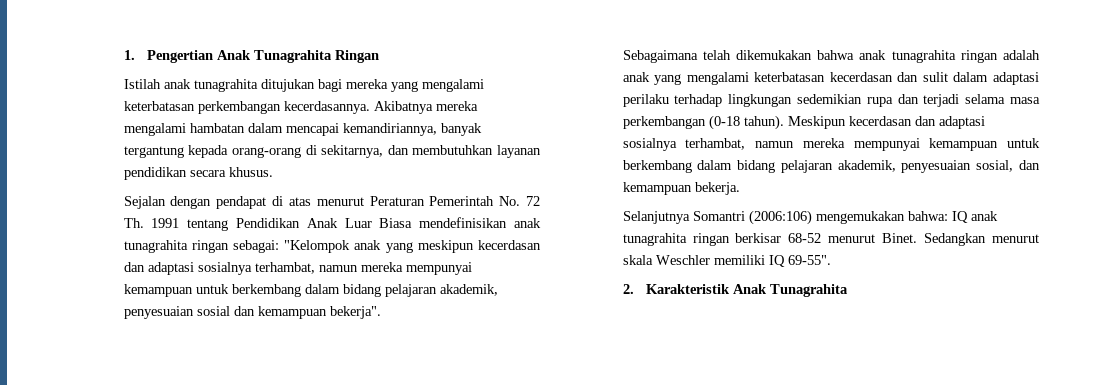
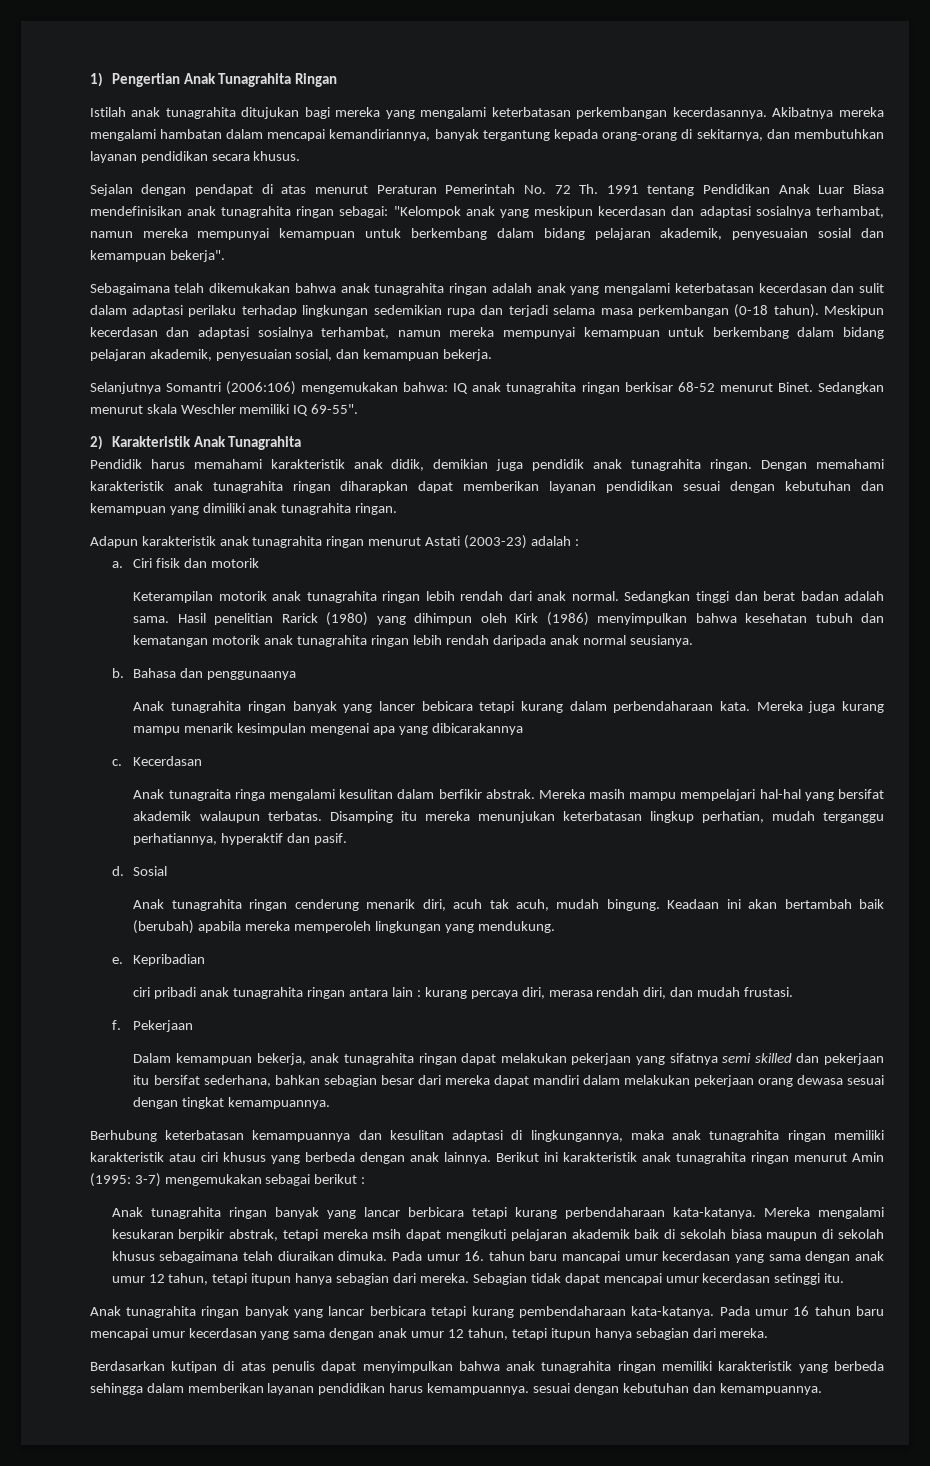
[123,50,135,60] 1. -> [89,72,103,87] 1)
[622,284,634,294] 2. -> [89,435,103,450] 2)
(849, 290) none -> [89,459,885,471] [89,481,884,493] [89,503,398,515] [89,535,579,549] [111,558,260,568] [133,591,884,603] [133,612,884,626] [133,635,693,647] [111,668,297,680] [133,701,884,713] [133,723,523,735] [111,756,203,766] [133,789,884,801] [133,811,884,823] [133,833,348,845] [111,866,168,876] [133,899,885,911] [133,920,555,934] [111,954,206,966] [133,987,794,999] [111,1020,194,1032] [133,1053,884,1065] [133,1075,885,1087] [133,1097,331,1109] [89,1130,885,1142] [89,1152,884,1164] [89,1173,366,1187] [111,1207,884,1219] [111,1229,885,1241] [111,1251,885,1263] [111,1273,845,1285] [89,1306,884,1318] [89,1328,769,1340] [89,1361,884,1373] [89,1383,822,1395] // Pendidik harus memahami karakteristik anak didik, demikian juga pendidik anak tunagrahita ringan. Dengan memahami karakteristik anak tunagrahita ringan diharapkan dapat memberikan layanan pendidikan sesuai dengan kebutuhan dan kemampuan yang dimiliki anak tunagrahita ringan. // Adapun karakteristik anak tunagrahita ringan menurut Astati (2003-23) adalah : // a. Ciri fisik dan motorik // Keterampilan motorik anak tunagrahita ringan lebih rendah dari anak normal. Sedangkan tinggi dan berat badan adalah sama. Hasil penelitian Rarick (1980) yang dihimpun oleh Kirk (1986) menyimpulkan bahwa kesehatan tubuh dan kematangan motorik anak tunagrahita ringan lebih rendah daripada anak normal seusianya. // b. Bahasa dan penggunaanya // Anak tunagrahita ringan banyak yang lancer bebicara tetapi kurang dalam perbendaharaan kata. Mereka juga kurang mampu menarik kesimpulan mengenai apa yang dibicarakannya // c. Kecerdasan // Anak tunagraita ringa mengalami kesulitan dalam berfikir abstrak. Mereka masih mampu mempelajari hal-hal yang bersifat akademik walaupun terbatas. Disamping itu mereka menunjukan keterbatasan lingkup perhatian, mudah terganggu perhatiannya, hyperaktif dan pasif. // d. Sosial // Anak tunagrahita ringan cenderung menarik diri, acuh tak acuh, mudah bingung. Keadaan ini akan bertambah baik (berubah) apabila mereka memperoleh lingkungan yang mendukung. // e. Kepribadian // ciri pribadi anak tunagrahita ringan antara lain : kurang percaya diri, merasa rendah diri, dan mudah frustasi. // f. Pekerjaan // Dalam kemampuan bekerja, anak tunagrahita ringan dapat melakukan pekerjaan yang sifatnya semi skilled dan pekerjaan itu bersifat sederhana, bahkan sebagian besar dari mereka dapat mandiri dalam melakukan pekerjaan orang dewasa sesuai dengan tingkat kemampuannya. // Berhubung keterbatasan kemampuannya dan kesulitan adaptasi di lingkungannya, maka anak tunagrahita ringan memiliki karakteristik atau ciri khusus yang berbeda dengan anak lainnya. Berikut ini karakteristik anak tunagrahita ringan menurut Amin (1995: 3-7) mengemukakan sebagai berikut : // Anak tunagrahita ringan banyak yang lancar berbicara tetapi kurang perbendaharaan kata-katanya. Mereka mengalami kesukaran berpikir abstrak, tetapi mereka msih dapat mengikuti pelajaran akademik baik di sekolah biasa maupun di sekolah khusus sebagaimana telah diuraikan dimuka. Pada umur 16. tahun baru mancapai umur kecerdasan yang sama dengan anak umur 12 tahun, tetapi itupun hanya sebagian dari mereka. Sebagian tidak dapat mencapai umur kecerdasan setinggi itu. // Anak tunagrahita ringan banyak yang lancar berbicara tetapi kurang pembendaharaan kata-katanya. Pada umur 16 tahun baru mencapai umur kecerdasan yang sama dengan anak umur 12 tahun, tetapi itupun hanya sebagian dari mereka. // Berdasarkan kutipan di atas penulis dapat menyimpulkan bahwa anak tunagrahita ringan memiliki karakteristik yang berbeda sehingga dalam memberikan layanan pendidikan harus kemampuannya. sesuai dengan kebutuhan dan kemampuannya.

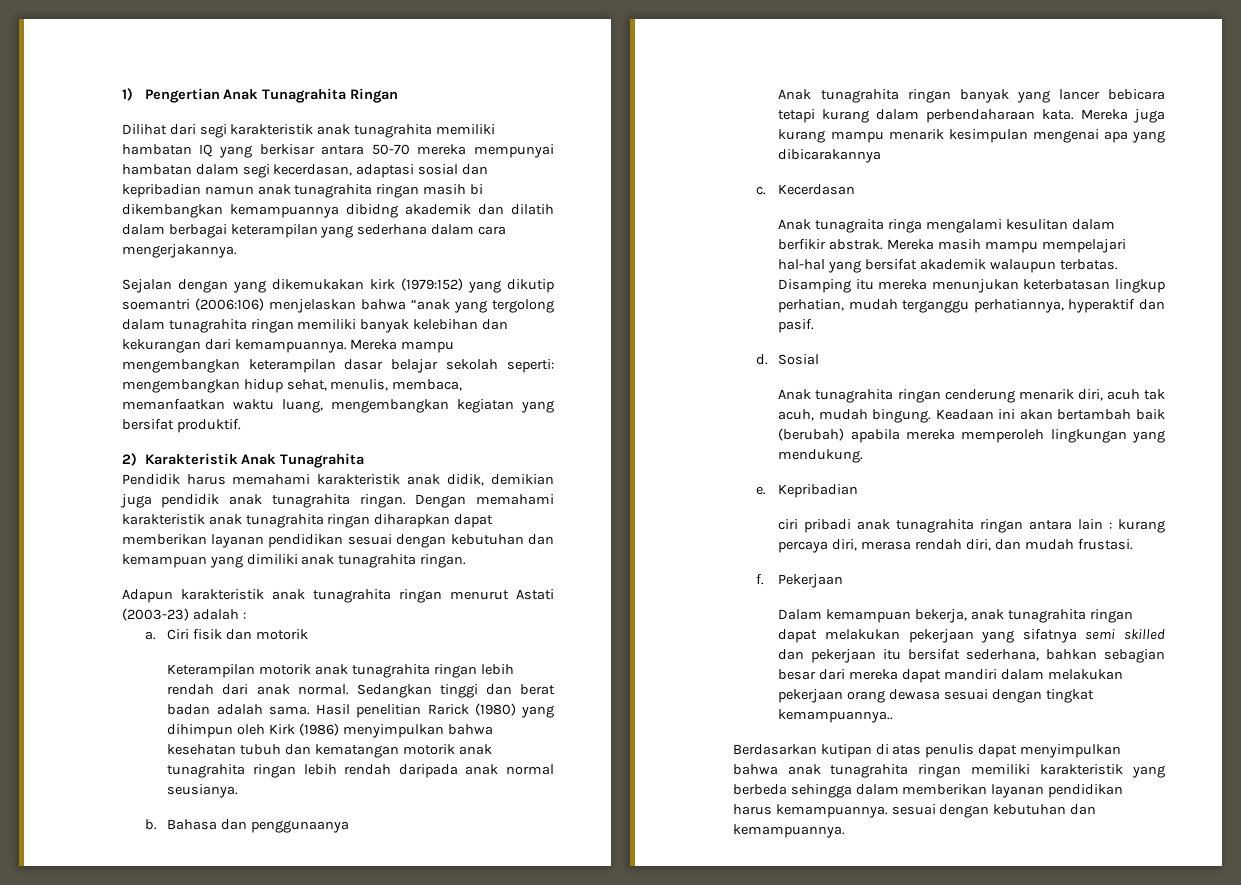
[89,107,884,119] [89,129,884,141] [89,151,301,163] [89,184,884,196] [89,206,884,218] [89,228,884,240] [89,250,225,262] [89,283,884,295] [89,304,884,318] [89,327,884,339] [89,349,493,361] [89,381,884,395] [89,404,359,416] Istilah anak tunagrahita ditujukan bagi mereka yang mengalami keterbatasan perkembangan kecerdasannya. Akibatnya mereka mengalami hambatan dalam mencapai kemandiriannya, banyak tergantung kepada orang-orang di sekitarnya, dan membutuhkan layanan pendidikan secara khusus. // Sejalan dengan pendapat di atas menurut Peraturan Pemerintah No. 72 Th. 1991 tentang Pendidikan Anak Luar Biasa mendefinisikan anak tunagrahita ringan sebagai: "Kelompok anak yang meskipun kecerdasan dan adaptasi sosialnya terhambat, namun mereka mempunyai kemampuan untuk berkembang dalam bidang pelajaran akademik, penyesuaian sosial dan kemampuan bekerja". // Sebagaimana telah dikemukakan bahwa anak tunagrahita ringan adalah anak yang mengalami keterbatasan kecerdasan dan sulit dalam adaptasi perilaku terhadap lingkungan sedemikian rupa dan terjadi selama masa perkembangan (0-18 tahun). Meskipun kecerdasan dan adaptasi sosialnya terhambat, namun mereka mempunyai kemampuan untuk berkembang dalam bidang pelajaran akademik, penyesuaian sosial, dan kemampuan bekerja. // Selanjutnya Somantri (2006:106) mengemukakan bahwa: IQ anak tunagrahita ringan berkisar 68-52 menurut Binet. Sedangkan menurut skala Weschler memiliki IQ 69-55". -> [121,124,496,138] [121,144,554,158] [121,164,489,178] [121,184,484,198] [121,204,554,218] [121,224,507,238] [121,244,237,258] [121,278,554,293] [121,298,554,313] [121,319,509,333] [121,339,455,353] [121,359,554,373] [121,379,463,393] [121,399,554,413] [121,419,241,433] Dilihat dari segi karakteristik anak tunagrahita memiliki hambatan IQ yang berkisar antara 50-70 mereka mempunyai hambatan dalam segi kecerdasan, adaptasi sosial dan kepribadian namun anak tunagrahita ringan masih bi dikembangkan kemampuannya dibidng akademik dan dilatih dalam berbagai keterampilan yang sederhana dalam cara mengerjakannya. // Sejalan dengan yang dikemukakan kirk (1979:152) yang dikutip soemantri (2006:106) menjelaskan bahwa “anak yang tergolong dalam tunagrahita ringan memiliki banyak kelebihan dan kekurangan dari kemampuannya. Mereka mampu mengembangkan keterampilan dasar belajar sekolah seperti: mengembangkan hidup sehat, menulis, membaca, memanfaatkan waktu luang, mengembangkan kegiatan yang bersifat produktif.
[228,1097,331,1109] [89,1130,885,1142] [89,1152,884,1164] [89,1173,366,1187] [111,1207,884,1219] [111,1229,885,1241] [111,1251,885,1263] [111,1273,845,1285] [89,1306,884,1318] [89,1328,769,1340] kemampuannya. // Berhubung keterbatasan kemampuannya dan kesulitan adaptasi di lingkungannya, maka anak tunagrahita ringan memiliki karakteristik atau ciri khusus yang berbeda dengan anak lainnya. Berikut ini karakteristik anak tunagrahita ringan menurut Amin (1995: 3-7) mengemukakan sebagai berikut : // Anak tunagrahita ringan banyak yang lancar berbicara tetapi kurang perbendaharaan kata-katanya. Mereka mengalami kesukaran berpikir abstrak, tetapi mereka msih dapat mengikuti pelajaran akademik baik di sekolah biasa maupun di sekolah khusus sebagaimana telah diuraikan dimuka. Pada umur 16. tahun baru mancapai umur kecerdasan yang sama dengan anak umur 12 tahun, tetapi itupun hanya sebagian dari mereka. Sebagian tidak dapat mencapai umur kecerdasan setinggi itu. // Anak tunagrahita ringan banyak yang lancar berbicara tetapi kurang pembendaharaan kata-katanya. Pada umur 16 tahun baru mencapai umur kecerdasan yang sama dengan anak umur 12 tahun, tetapi itupun hanya sebagian dari mereka. -> [778,709,894,723] kemampuannya..

